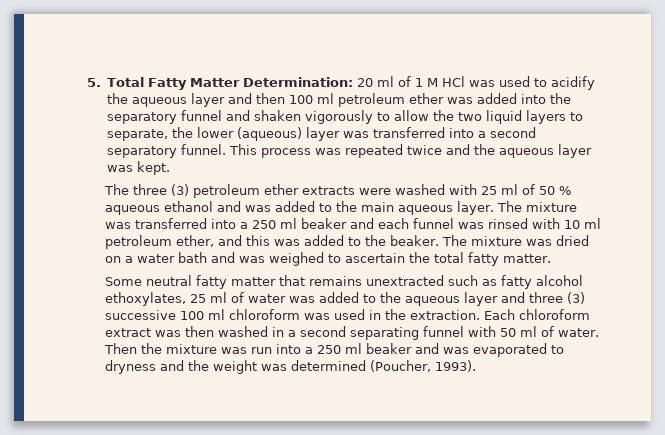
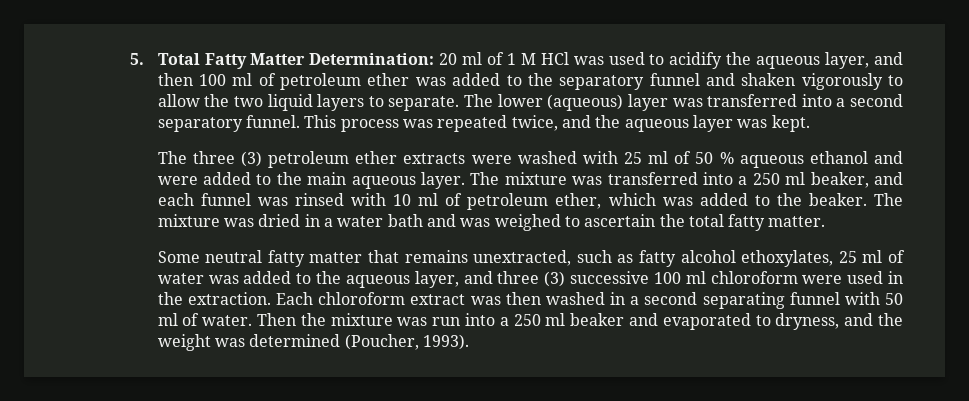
[191,93,226,107] layer -> [825,52,870,69] layer,
(335, 98) none -> [258,73,276,86] of
[521,94,547,104] into -> [506,75,522,86] to
[107,127,194,141] separate, the -> [388,94,494,111] separate. The
[407,145,443,155] twice -> [511,115,558,131] twice,
[245,205,272,212] was -> [157,176,198,185] were
[301,218,348,229] beaker -> [810,172,869,188] beaker,
(602, 223) none -> [445,193,463,206] of
[218,235,271,246] and this -> [608,193,656,206] which
[105,256,122,263] on -> [304,214,320,227] in
[366,275,445,286] unextracted -> [473,250,572,266] unextracted,
[464,292,499,306] layer -> [414,271,459,288] layer,
[304,313,331,320] was -> [802,275,843,284] were
[443,347,470,354] was -> (659, 319) none
[105,360,157,374] dryness -> [775,313,840,330] dryness,

